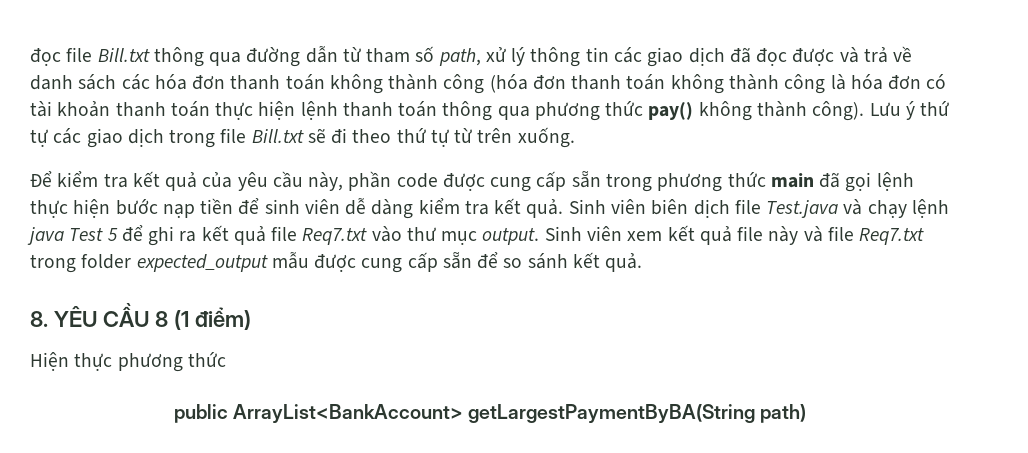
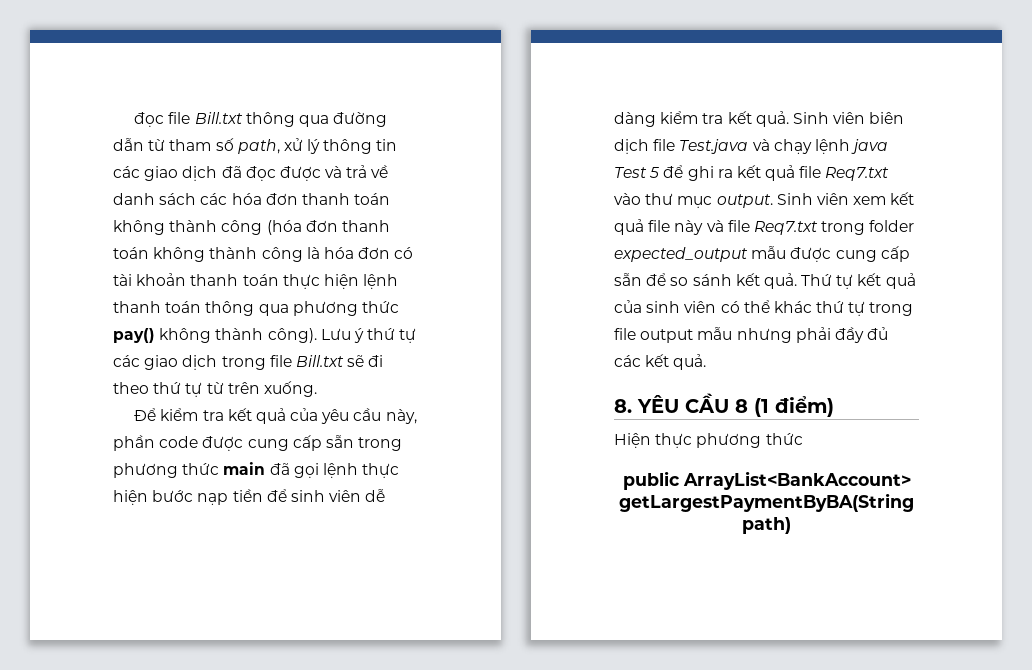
(643, 262) none -> [801,273,916,289] [614,300,914,316] [614,327,889,343] [614,354,707,370] Thứ tự kết quả của sinh viên có thể khác thứ tự trong file output mẫu nhưng phải đầy đủ các kết quả.

